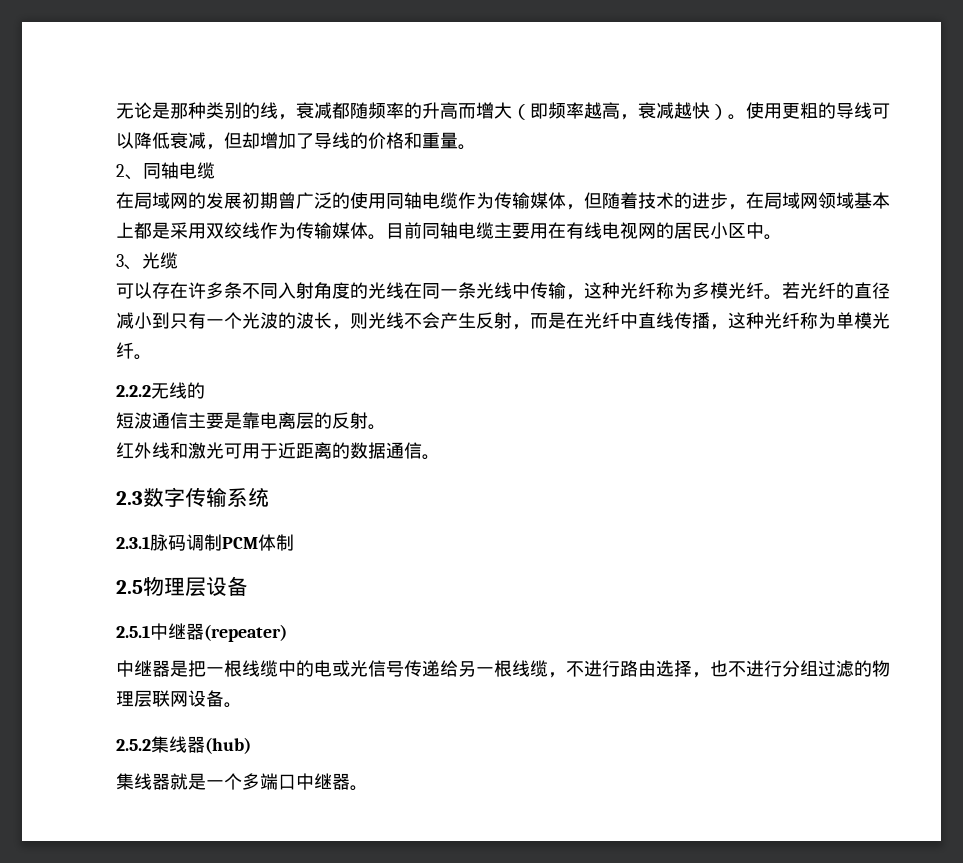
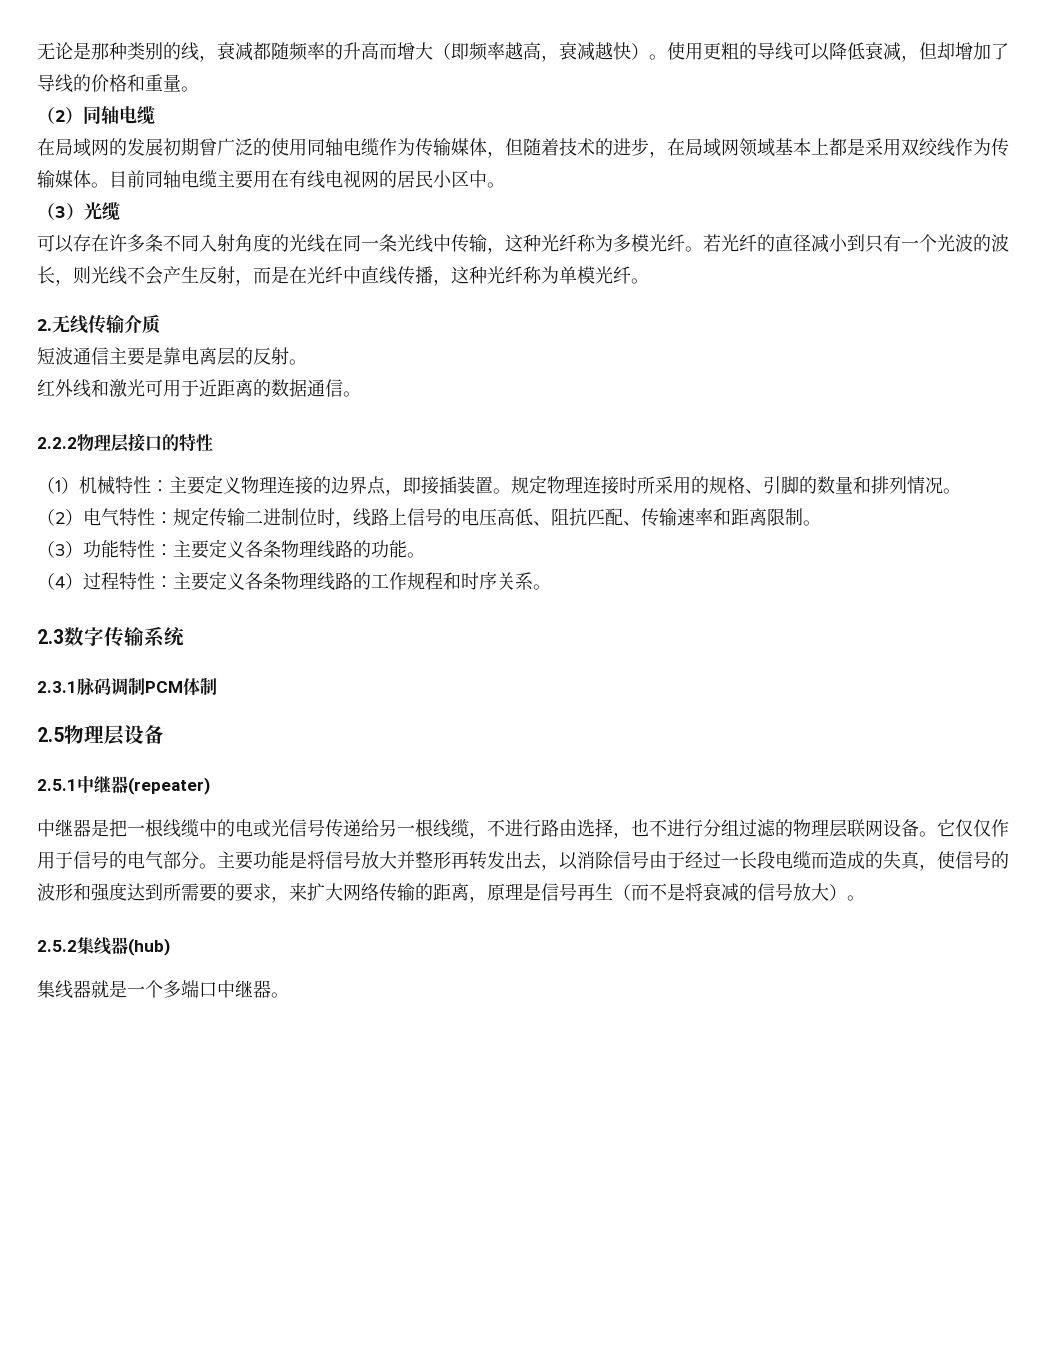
[116,164,143,180] 2、 -> [37,106,83,124] （2）
[116,254,142,270] 3、 -> [37,202,84,220] （3）
[116,382,205,399] 2.2.2无线的 -> [37,314,160,334] 2.无线传输介质
(440, 457) none -> [37,433,213,452] [37,475,961,496] [37,507,821,528] [37,539,425,559] [37,571,551,591] // 2.2.2物理层接口的特性 // （1）机械特性：主要定义物理连接的边界点，即接插装置。规定物理连接时所采用的规格、引脚的数量和排列情况。 // （2）电气特性：规定传输二进制位时，线路上信号的电压高低、阻抗匹配、传输速率和距离限制。 // （3）功能特性：主要定义各条物理线路的功能。 // （4）过程特性：主要定义各条物理线路的工作规程和时序关系。
(242, 705) none -> [937,819,1009,837] [37,851,1009,871] [37,883,865,903] 它仅仅作用于信号的电气部分。主要功能是将信号放大并整形再转发出去，以消除信号由于经过一长段电缆而造成的失真，使信号的波形和强度达到所需要的要求，来扩大网络传输的距离，原理是信号再生（而不是将衰减的信号放大）。

